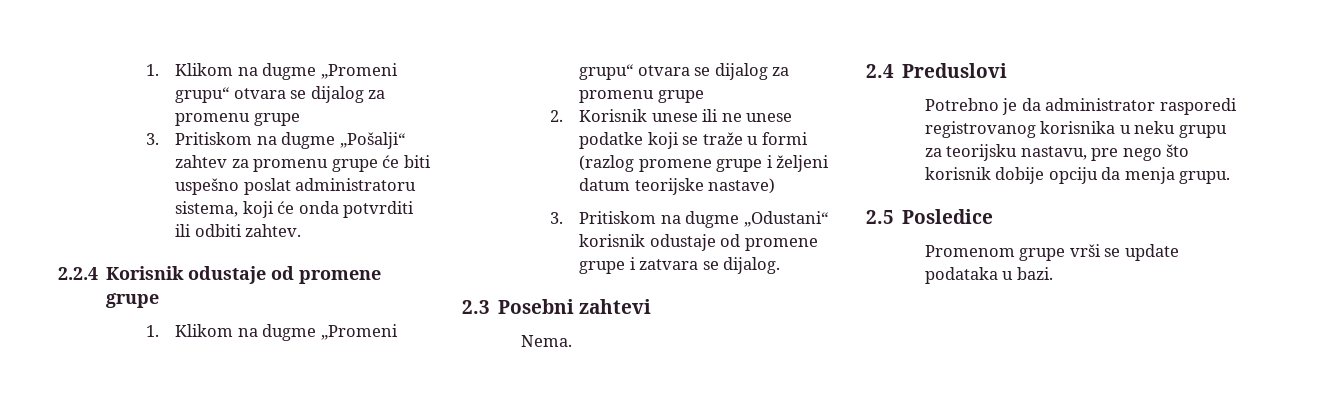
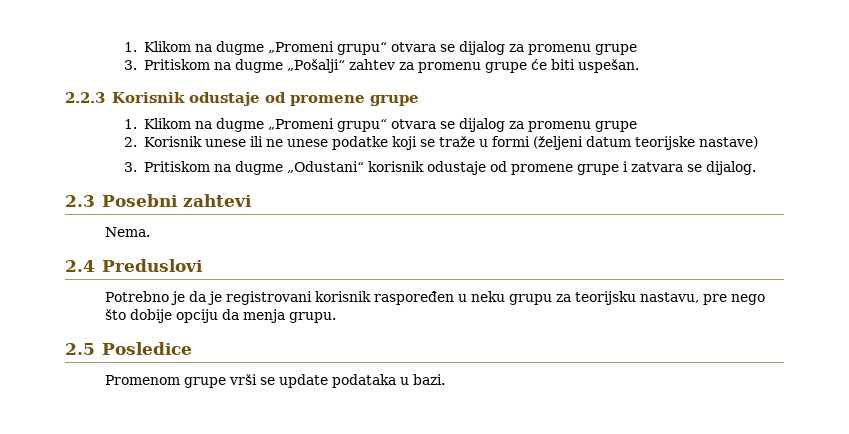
[175,178,417,195] [175,201,415,218] [175,224,302,237] [58,267,98,280] uspešno poslat administratoru sistema, koji će onda potvrditi ili odbiti zahtev. // 2.2.4 -> [578,59,640,73] [65,92,105,103] uspešan. // 2.2.3
[579,155,830,172] (razlog promene grupe i željeni -> [533,136,584,150] (željeni
[1045,98,1237,115] [924,121,1116,138] administrator rasporedi registrovanog korisnika -> [207,291,454,305] je registrovani korisnik raspoređen
[924,167,991,180] korisnik -> (126, 314) none

